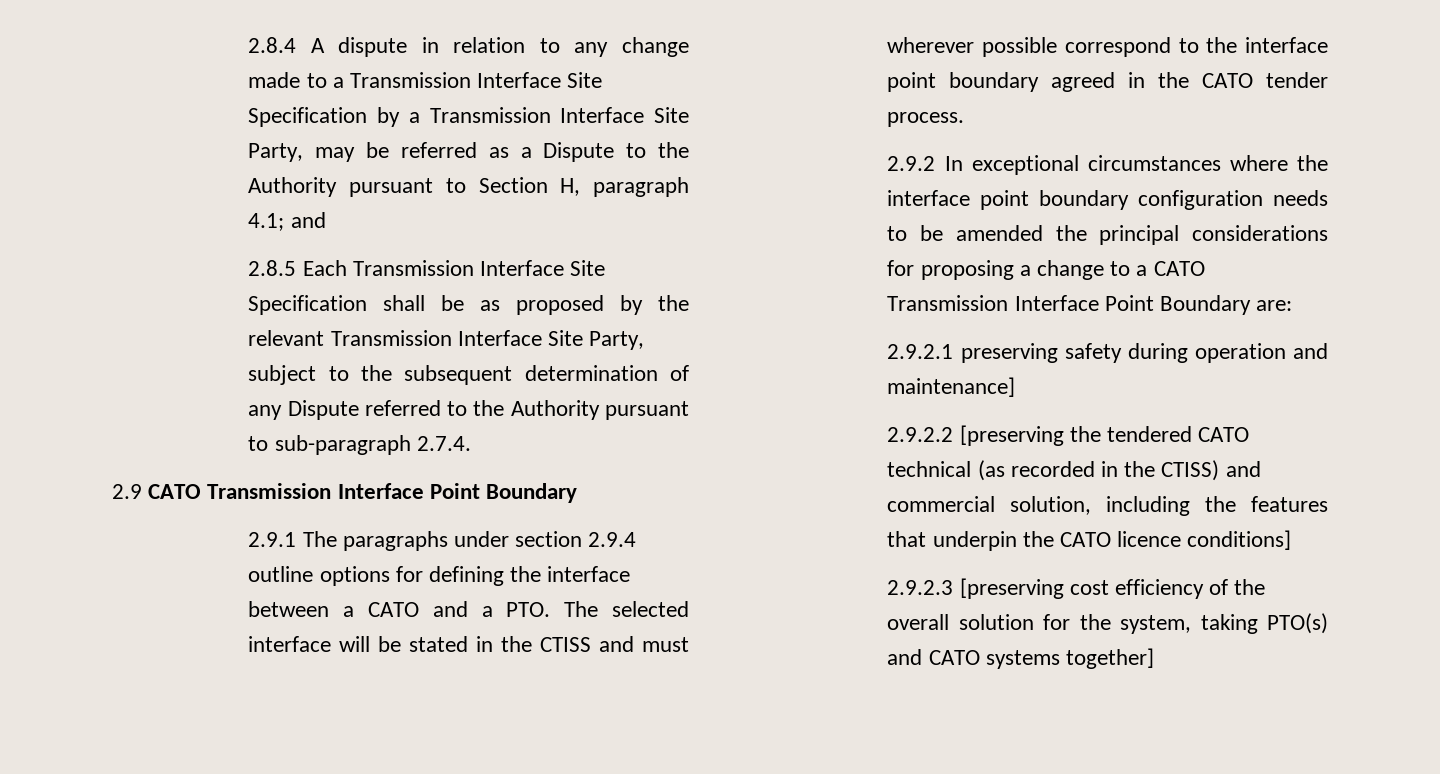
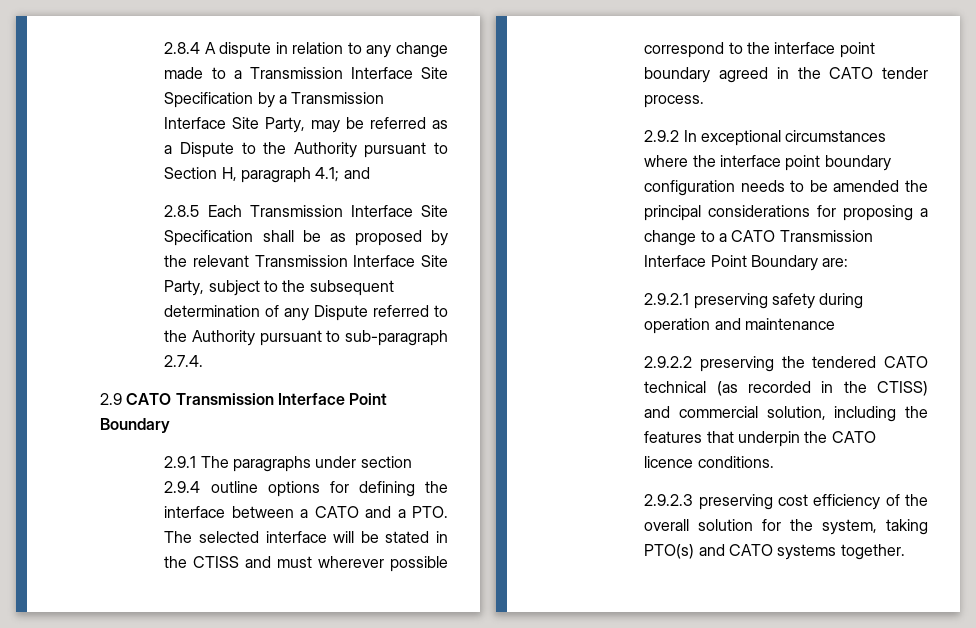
[887,377,1016,397] maintenance] -> [745,318,836,330] maintenance
[959,425,1064,446] [preserving -> [700,356,775,372] preserving
[1187,530,1292,550] conditions] -> [697,456,774,468] conditions.
[959,578,1064,599] [preserving -> [698,494,773,510] preserving
[1066,648,1155,669] together] -> [840,544,905,560] together.

